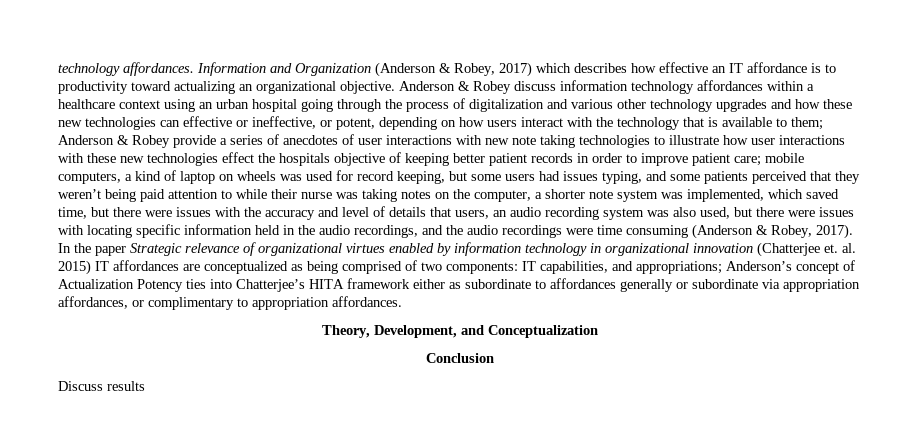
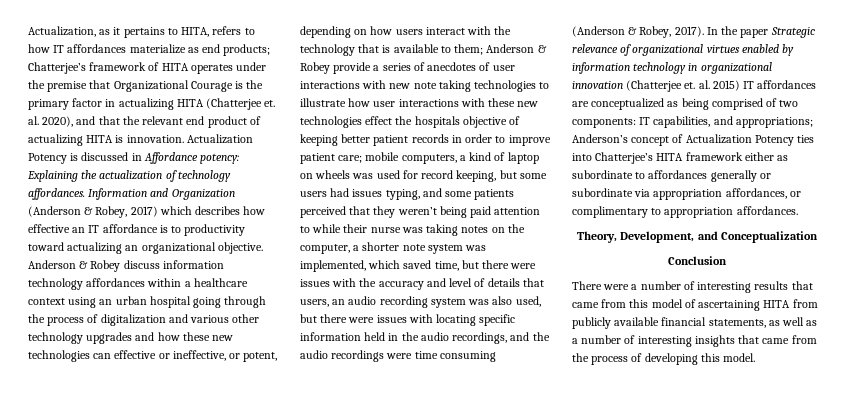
(58, 69) none -> [28,26,255,38] [28,44,271,56] [28,62,267,74] [28,80,264,92] [28,98,276,110] [28,116,261,128] [28,134,253,146] [28,152,240,164] [27,170,177,182] Actualization, as it pertains to HITA, refers to how IT affordances materialize as end products; Chatterjee’s framework of HITA operates under the premise that Organizational Courage is the primary factor in actualizing HITA (Chatterjee et. al. 2020), and that the relevant end product of actualizing HITA is innovation. Actualization Potency is discussed in Affordance potency: Explaining the actualization of
[58,381,145,391] Discuss results -> [572,281,813,293] [572,299,818,311] [572,317,818,329] [572,335,817,347] [572,353,756,365] There were a number of interesting results that came from this model of ascertaining HITA from publicly available financial statements, as well as a number of interesting insights that came from the process of developing this model.

